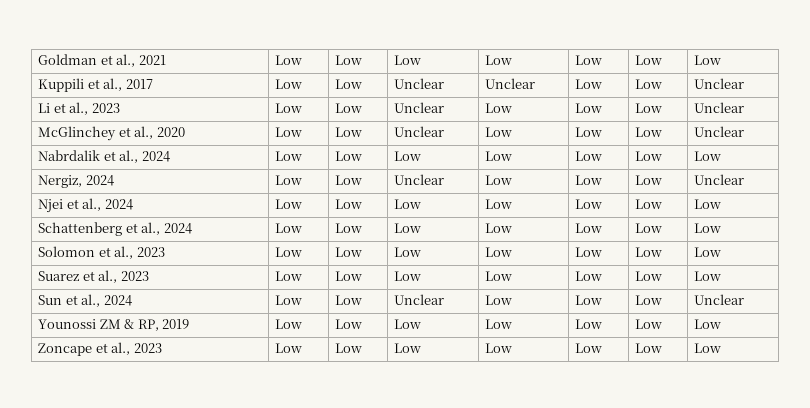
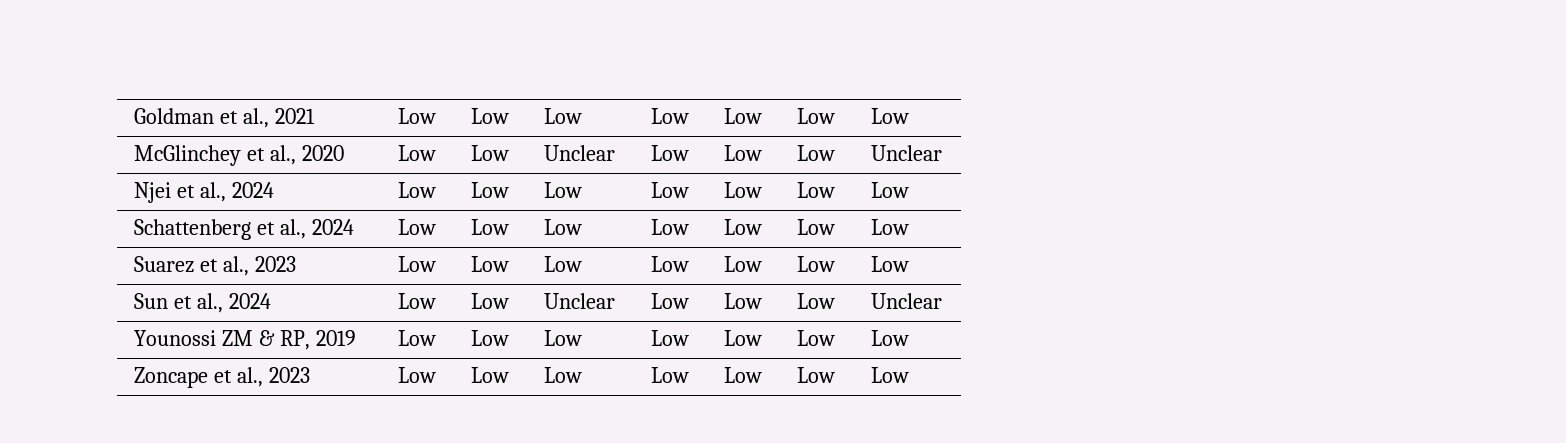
[38,78,153,92] [275,79,303,89] [335,79,363,89] [394,78,445,89] [485,78,536,89] [575,79,603,89] [635,79,663,89] [694,78,745,89] [38,102,120,115] [275,103,303,113] [335,103,363,113] [394,102,445,113] [485,103,513,113] [575,103,603,113] [635,103,663,113] [694,102,745,113] // Kuppili et al., 2017 | Low | Low | Unclear | Unclear | Low | Low | Unclear // Li et al., 2023 | Low | Low | Unclear | Low | Low | Low | Unclear -> (910, 116) none
[38,150,170,163] [275,151,303,161] [335,151,363,161] [394,151,422,161] [485,151,513,161] [575,151,603,161] [635,151,663,161] [694,151,722,161] [38,175,114,188] [275,175,303,185] [335,175,363,185] [394,174,445,185] [485,175,513,185] [575,175,603,185] [635,175,663,185] [694,174,745,185] // Nabrdalik et al., 2024 | Low | Low | Low | Low | Low | Low | Low // Nergiz, 2024 | Low | Low | Unclear | Low | Low | Low | Unclear -> (943, 153) none
[38,246,165,259] [275,247,303,257] [335,247,363,257] [394,247,422,257] [485,247,513,257] [575,247,603,257] [635,247,663,257] [694,247,722,257] // Solomon et al., 2023 | Low | Low | Low | Low | Low | Low | Low -> (910, 227) none

